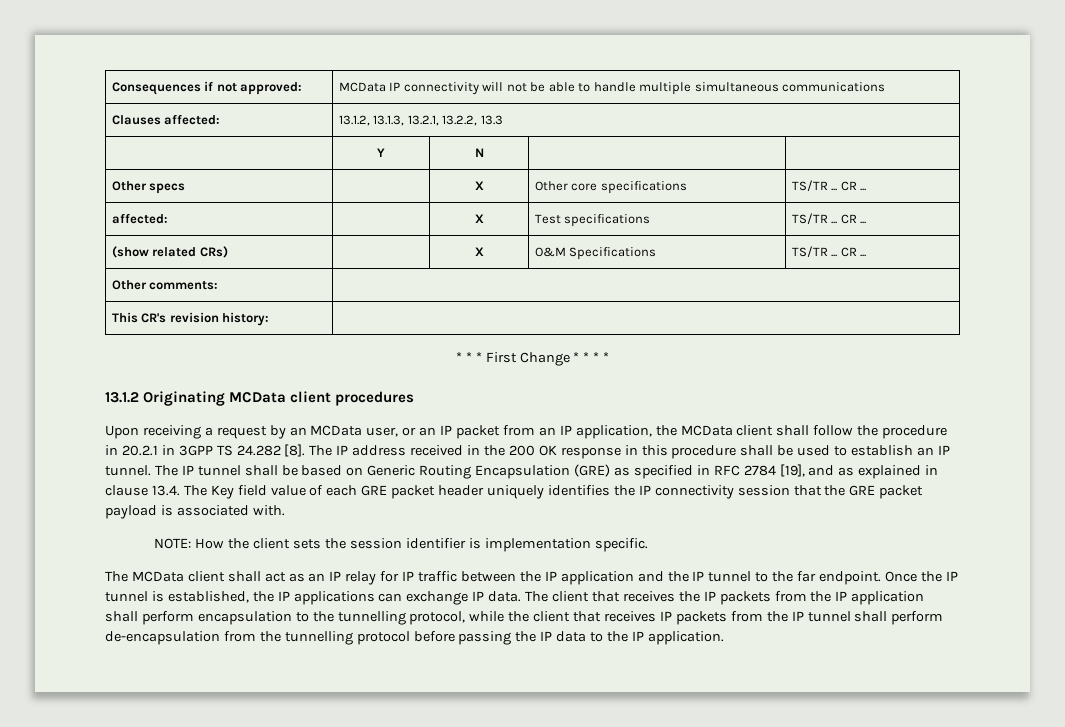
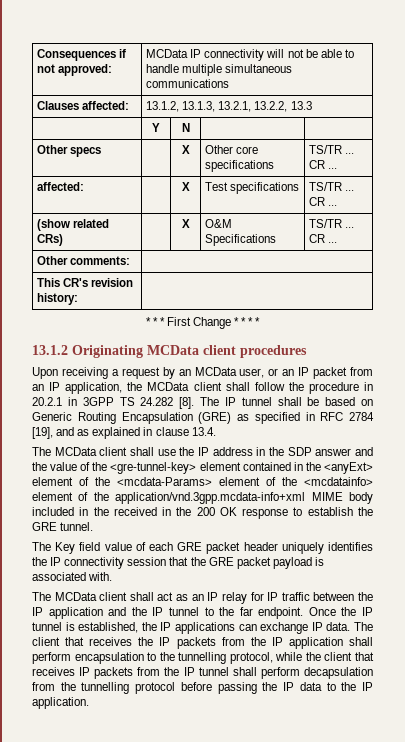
[352,445,950,459] [105,465,194,476] address received in the 200 OK response in this procedure shall be used to establish an IP tunnel. The IP -> (236, 401) none
(180, 490) none -> [32,447,373,456] [32,462,373,474] [32,477,373,486] [32,492,373,504] [32,507,373,519] [32,522,94,531] // The MCData client shall use the IP address in the SDP answer and the value of the <gre-tunnel-key> element contained in the <anyExt> element of the <mcdata-Params> element of the <mcdatainfo> element of the application/vnd.3gpp.mcdata-info+xml MIME body included in the received in the 200 OK response to establish the GRE tunnel. //
[154,538,648,552] // NOTE: How the client sets the session identifier is implementation specific. -> (113, 576) none
[105,631,220,645] de-encapsulation -> [304,667,373,679] decapsulation

